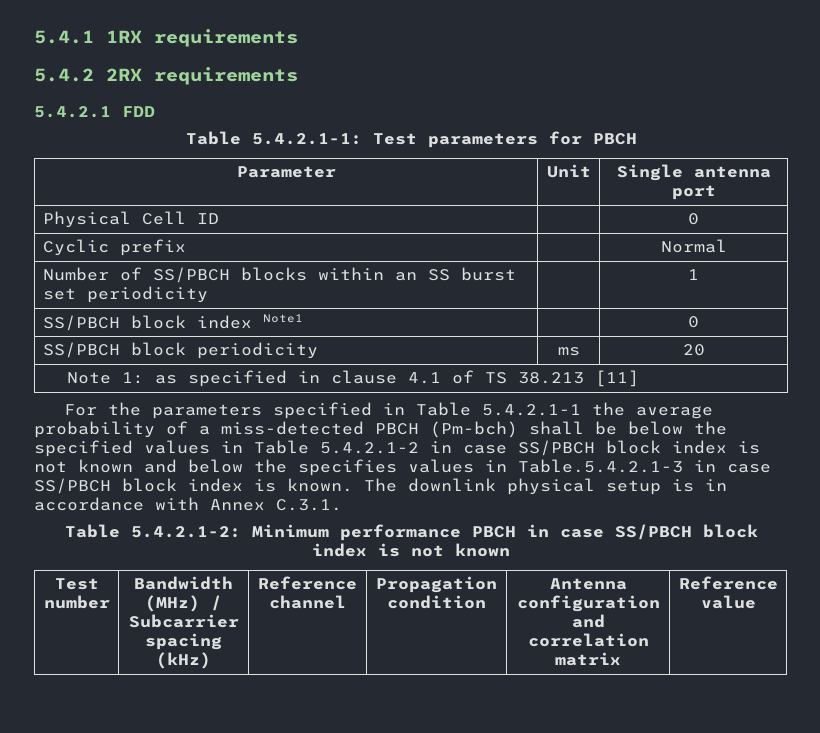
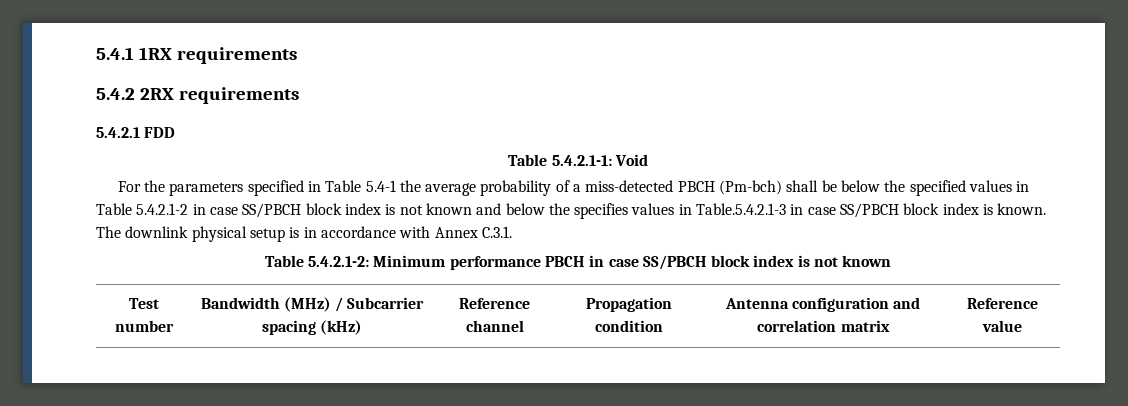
[372,131,637,148] [236,166,336,178] [546,164,591,178] [616,164,771,181] [671,185,716,200] [42,211,219,228] [688,213,699,225] [42,239,186,256] [660,239,727,253] [42,267,516,283] [42,286,208,303] [688,269,699,280] [42,314,303,331] [688,316,699,328] [42,342,318,359] [557,347,580,356] [682,344,705,356] [67,370,640,387] Test parameters for PBCH // Parameter | Unit | Single antenna port // Physical Cell ID | | 0 // Cyclic prefix | | Normal // Number of SS/PBCH blocks within an SS burst set periodicity | | 1 // SS/PBCH block index Note1 | | 0 // SS/PBCH block periodicity | ms | 20 // Note 1: as specified in clause 4.1 of TS 38.213 [11] -> [614,154,648,166] Void
[482,404,582,416] 5.4.2.1-1 -> [365,180,396,192] 5.4-1

